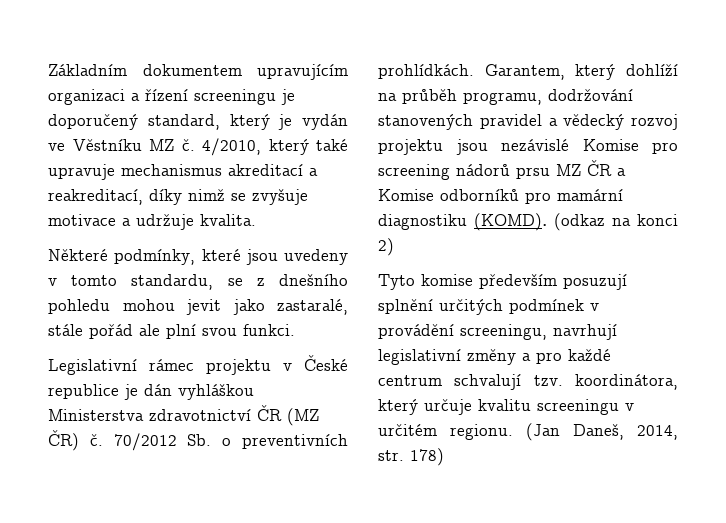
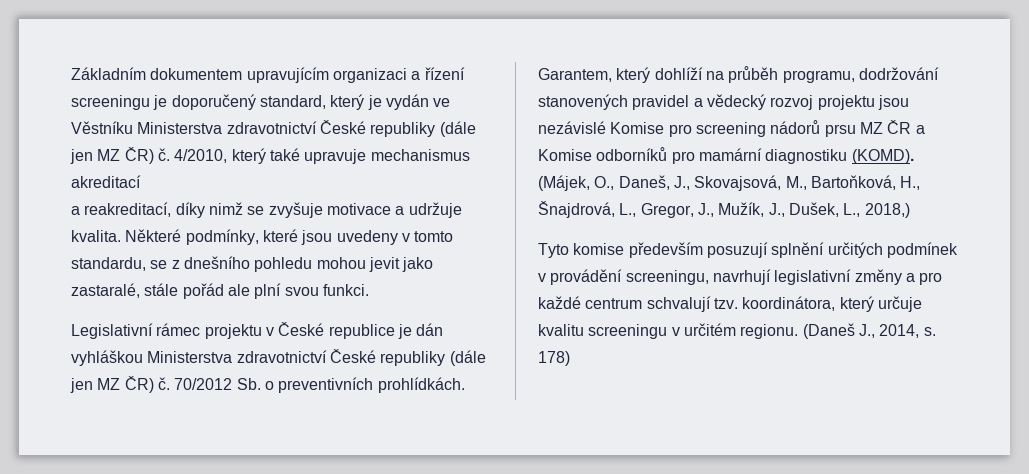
[149,139,174,151] MZ -> [137,120,476,137] [70,147,154,164] Ministerstva zdravotnictví České republiky (dále jen MZ ČR)
(303, 170) none -> (141, 181) //
(256, 220) // -> (121, 236) none
[257,405,319,426] ČR (MZ -> [329,349,486,366] [70,378,121,393] České republiky (dále jen MZ
[554,213,678,231] [378,238,394,256] (odkaz na konci 2) -> [538,175,921,191] [538,201,910,218] (Májek, O., Daneš, J., Skovajsová, M., Bartoňková, H., Šnajdrová, L., Gregor, J., Mužík, J., Dušek, L., 2018,)
[526,423,678,441] [378,450,404,461] (Jan Daneš, 2014, str. -> [802,323,936,339] (Daneš J., 2014, s.

